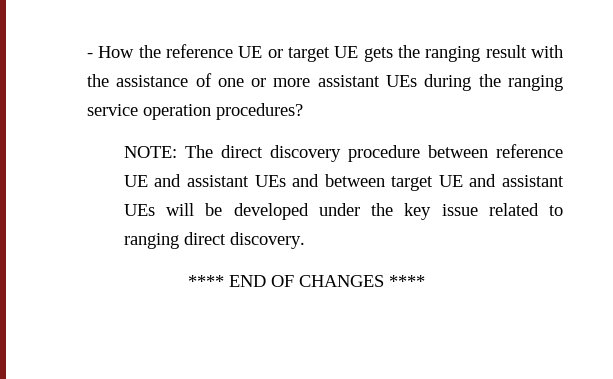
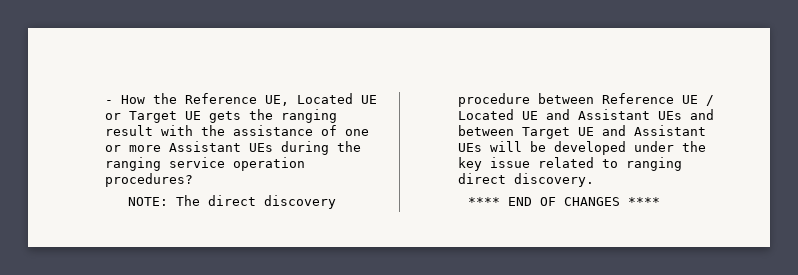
[165,44,233,58] reference -> [185,93,354,106] Reference UE, Located
[287,47,330,62] target -> [129,111,178,123] Target
[317,75,380,87] assistant -> [169,141,242,152] Assistant
[496,144,563,158] [123,174,250,187] reference UE and assistant -> [601,93,714,106] [457,109,650,120] Reference UE / Located UE and Assistant
[391,174,564,191] target UE and assistant -> [521,125,706,139] Target UE and Assistant

